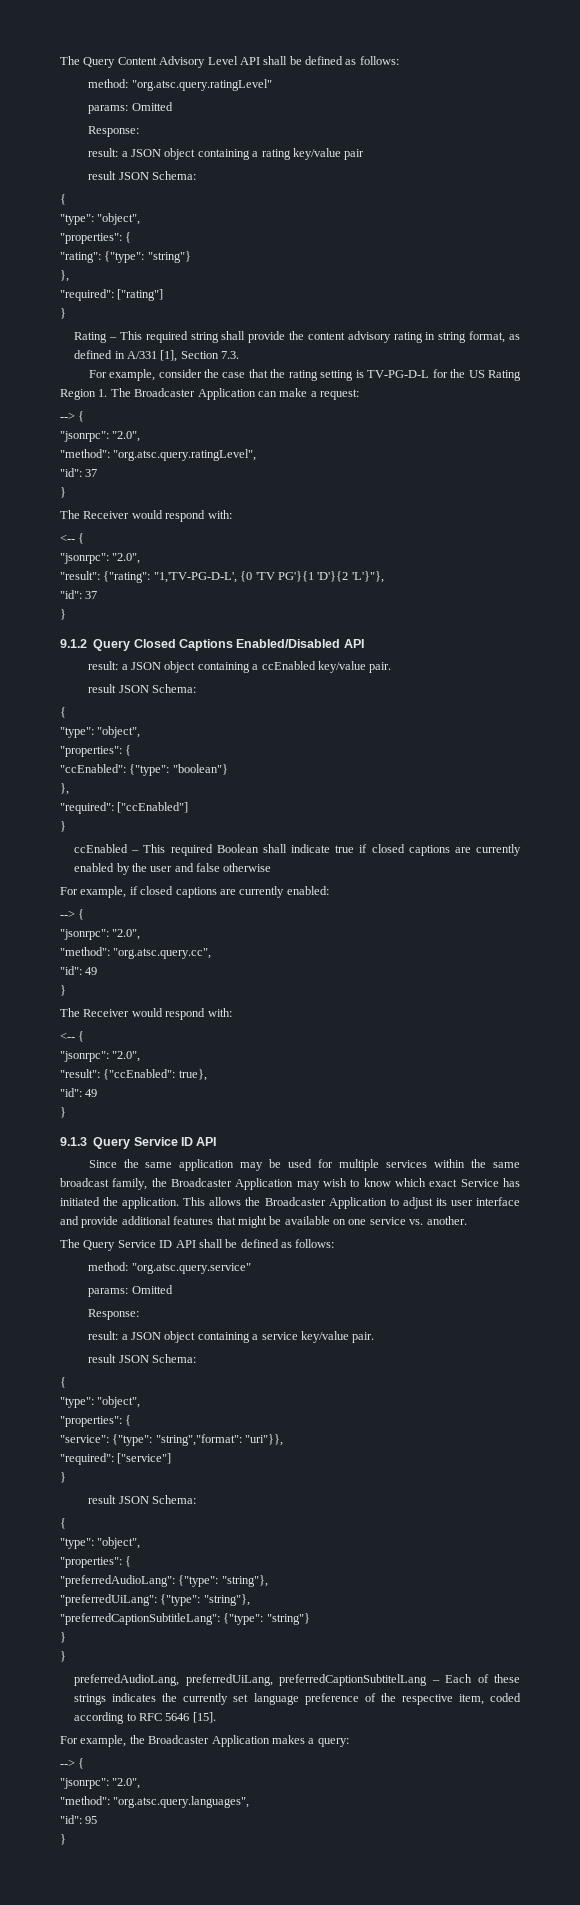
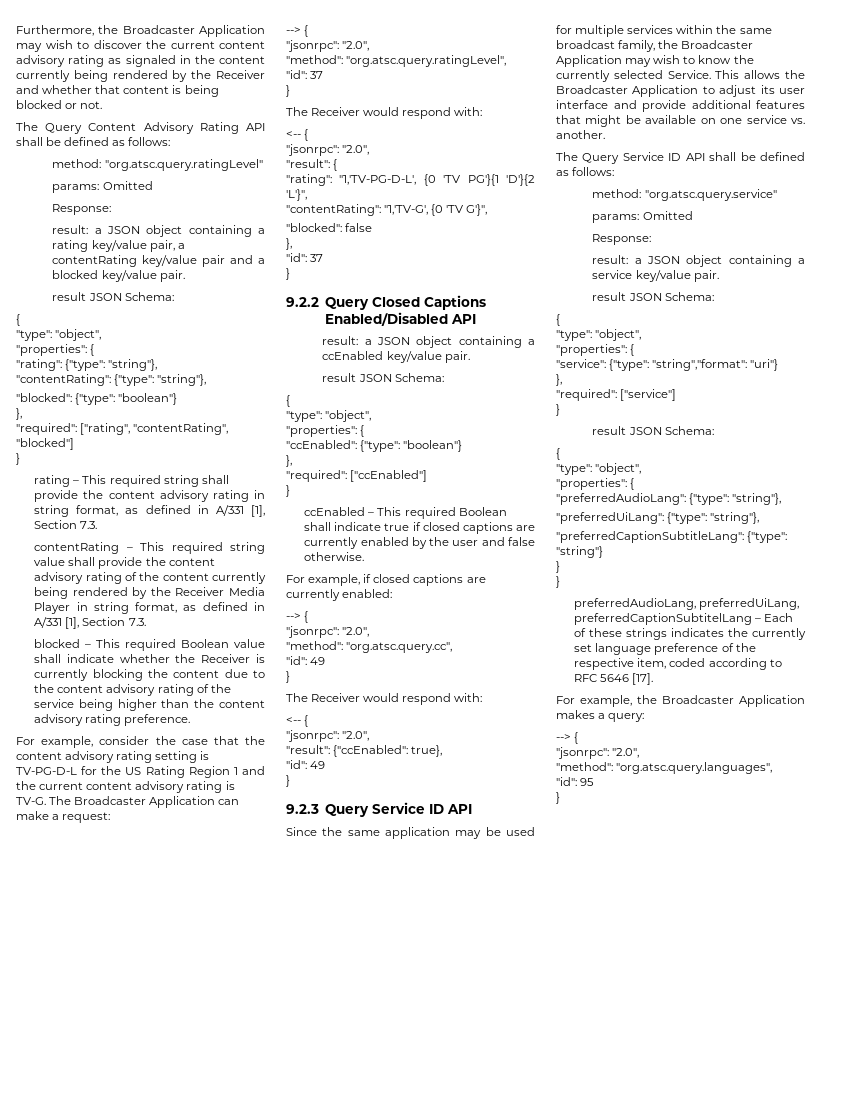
(60, 60) none -> [16,25,265,37] [16,40,265,52] [16,55,265,67] [16,70,265,82] [16,85,219,97] [16,100,103,109] Furthermore, the Broadcaster Application may wish to discover the current content advisory rating as signaled in the content currently being rendered by the Receiver and whether that content is being blocked or not. //
[207,56,238,65] Level -> [199,122,239,134] Rating
[344,149,365,160] pair -> [149,240,185,252] [52,255,265,267] [52,270,185,282] pair, a contentRating key/value pair and a blocked key/value pair.
[147,251,191,263] [60,270,69,282] [60,289,164,301] [60,308,66,319] [74,332,108,343] "string"} // }, // "required": ["rating"] // } // Rating -> [108,359,158,371] [16,374,207,386] [16,393,178,405] [16,408,22,420] [16,423,229,435] [16,438,74,450] [16,453,20,465] [34,475,71,487] "string"}, // "contentRating": {"type": "string"}, // "blocked": {"type": "boolean"} // }, // "required": ["rating", "contentRating", "blocked"] // } // rating
(240, 355) none -> [34,542,265,554] [34,557,215,569] [34,572,266,584] [34,587,265,599] [34,602,265,614] [34,617,146,629] [34,639,266,651] [34,654,265,663] [34,669,266,681] [34,684,231,696] [34,699,265,711] [34,714,191,726] // contentRating – This required string value shall provide the content advisory rating of the content currently being rendered by the Receiver Media Player in string format, as defined in A/331 [1], Section 7.3. // blocked – This required Boolean value shall indicate whether the Receiver is currently blocking the content due to the content advisory rating of the service being higher than the content advisory rating preference.
(286, 373) none -> [16,751,115,763] content advisory
[98,389,108,397] 1. -> [233,766,265,775] [16,781,235,793] [16,797,46,805] 1 and the current content advisory rating is TV-G.
[103,571,151,583] {"rating": -> [333,159,338,171] [286,174,332,186] { // "rating":
[351,571,384,583] [60,590,98,599] [60,609,66,620] [60,639,87,648] 'L'}"}, // "id": 37 // } // 9.1.2 -> [286,189,307,201] [286,204,488,216] [286,223,373,232] [286,238,292,250] [286,253,324,262] [286,268,290,280] [286,297,319,307] 'L'}", // "contentRating": "1,'TV-G', {0 'TV G'}", // "blocked": false // }, // "id": 37 // } // 9.2.2
[223,863,272,872] otherwise -> [304,552,365,561] otherwise.
[60,1137,87,1146] 9.1.3 -> [286,804,319,814] 9.2.3
[394,1178,520,1187] [60,1197,180,1209] which exact Service has initiated the application. -> [733,55,754,64] [556,70,711,82] the currently selected Service.
[245,1434,284,1446] "uri"}}, -> [750,359,779,371] [556,374,562,386] "uri"} // },
[192,1712,216,1723] [15]. -> [632,673,654,685] [17].

